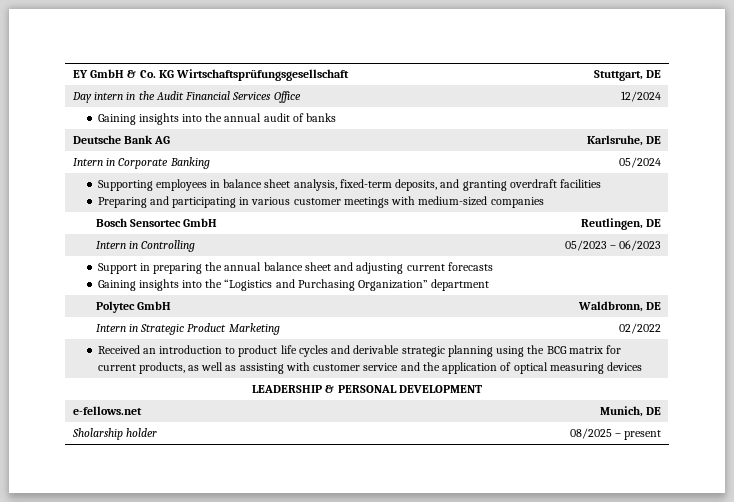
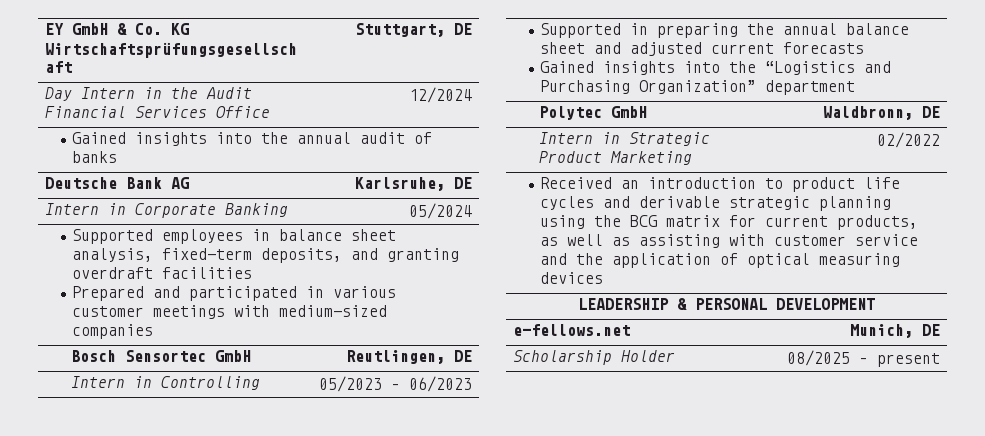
[94,92,124,100] intern -> [80,87,135,99] Intern
[97,114,136,125] Gaining -> [72,132,127,144] Gained
[97,180,153,191] Supporting -> [72,229,154,244] Supported
[97,196,236,208] Preparing and participating -> [72,286,298,301] Prepared and participated
[97,263,137,274] Support -> [540,23,622,38] Supported
[356,262,404,274] adjusting -> [630,42,703,56] adjusted
[97,280,136,291] Gaining -> [540,61,595,73] Gained
[71,428,158,440] Sholarship holder -> [512,350,675,365] Scholarship Holder

